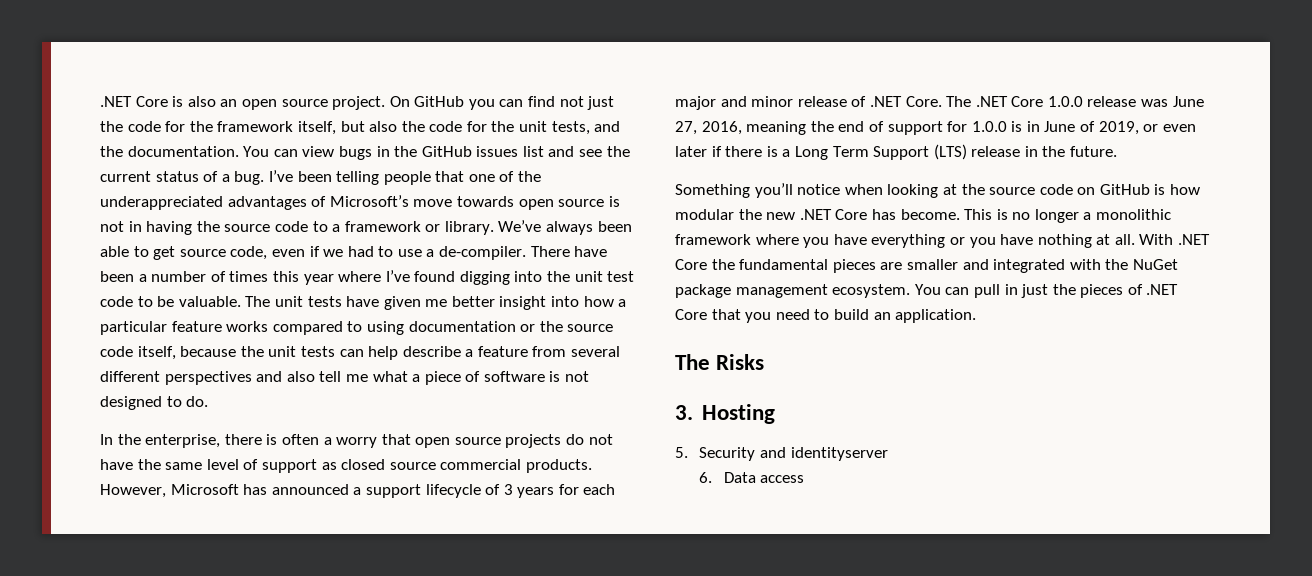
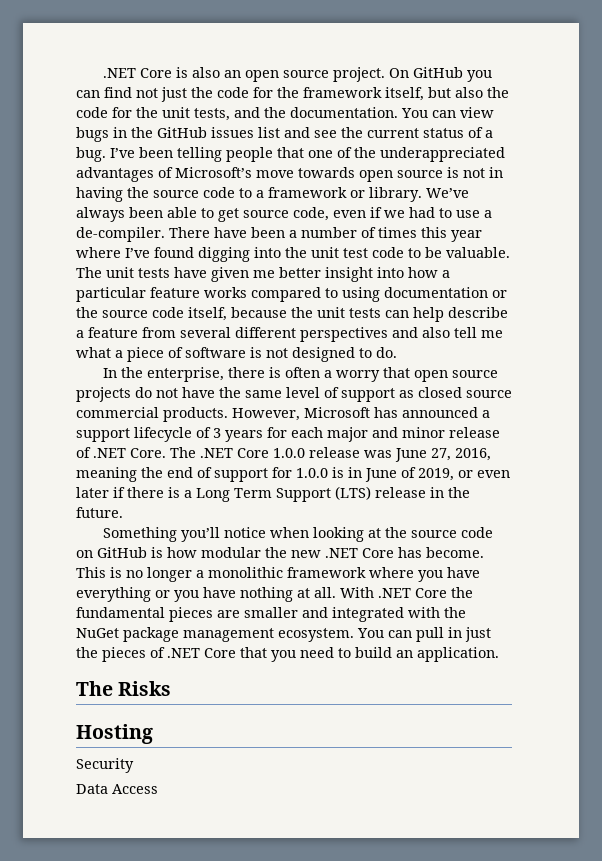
[675,405,693,420] 3. -> (172, 688) none
[675,447,688,458] 5. -> (153, 734) none
[760,447,888,461] [699,472,805,483] and identityserver // 6. Data access -> [76,784,158,794] // Data Access

